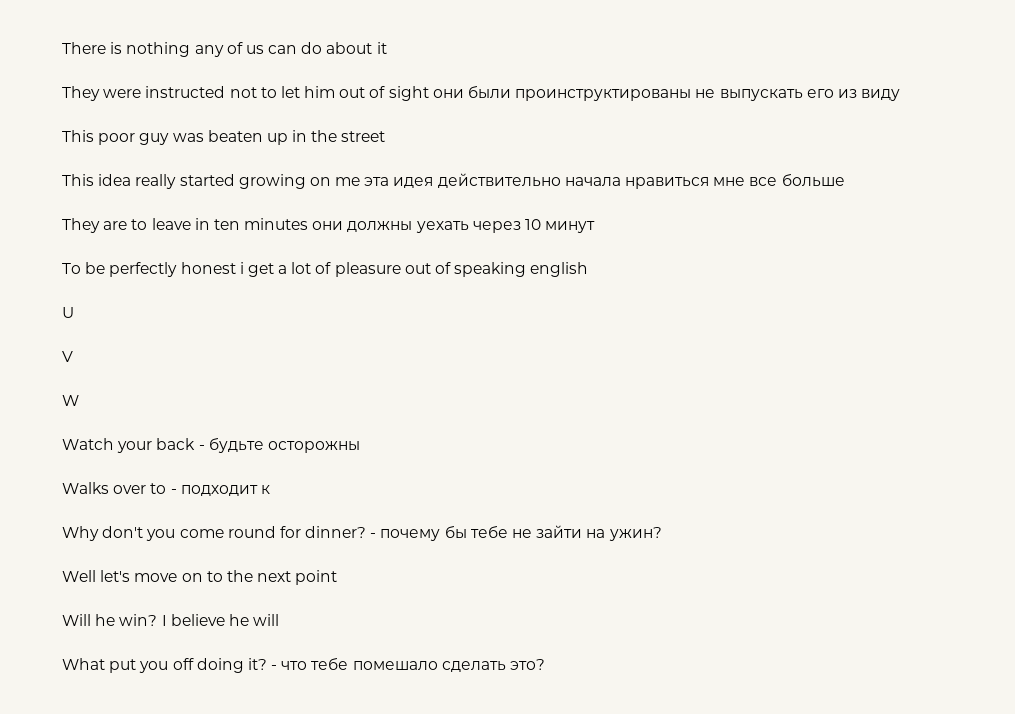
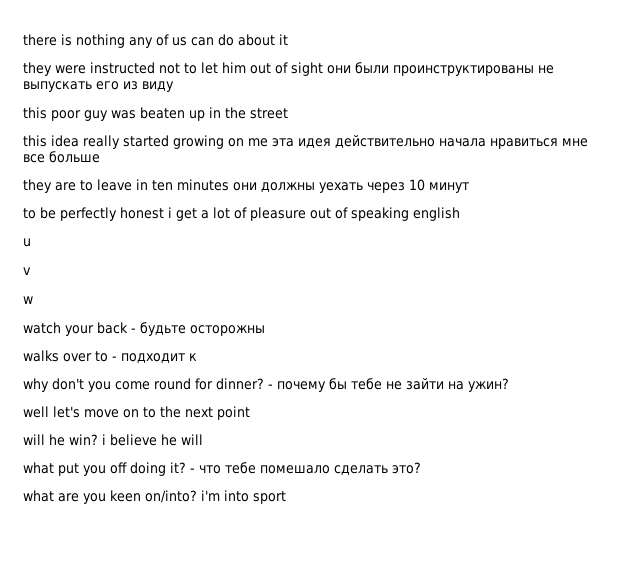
[62,42,106,54] There -> [23,34,57,46] there
[62,86,100,101] They -> [23,62,52,76] they
[62,130,94,142] This -> [23,107,47,119] this
[62,174,94,186] This -> [23,135,47,147] this
[62,218,100,233] They -> [23,179,52,193] they
[62,263,81,274] To -> [23,208,36,219] to
[62,307,74,318] [62,351,73,362] [62,395,79,406] [62,438,114,450] U // V // W // Watch -> [23,238,31,247] [23,267,31,275] [23,296,33,304] [23,322,61,334] u // v // w // watch
[62,482,109,494] Walks -> [23,350,59,362] walks
[62,526,99,541] Why -> [23,378,49,392] why
[62,570,96,582] Well -> [23,406,49,418] well
[62,614,91,626] Will -> [23,434,45,445] will
[161,615,167,626] I -> [102,434,106,445] i
[62,658,105,670] What -> [23,462,54,474] what
(546, 664) none -> [23,490,286,504] // what are you keen on/into? i'm into sport

